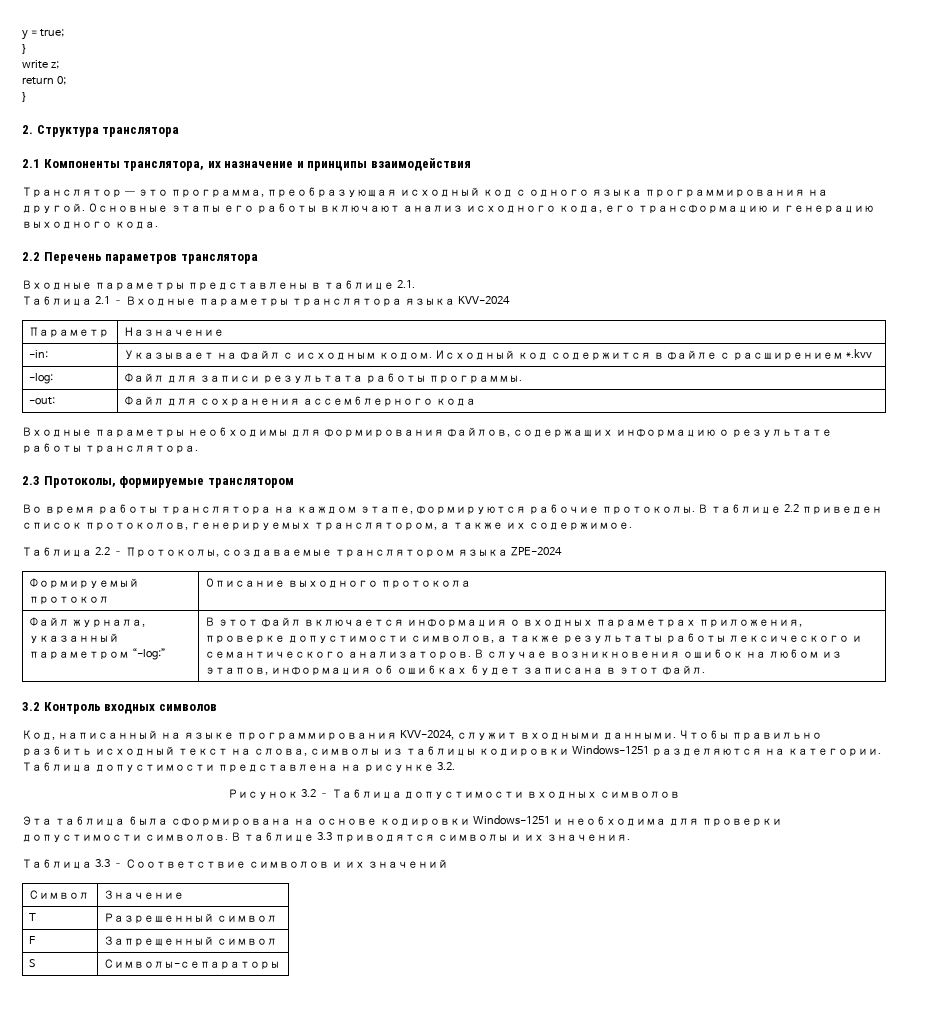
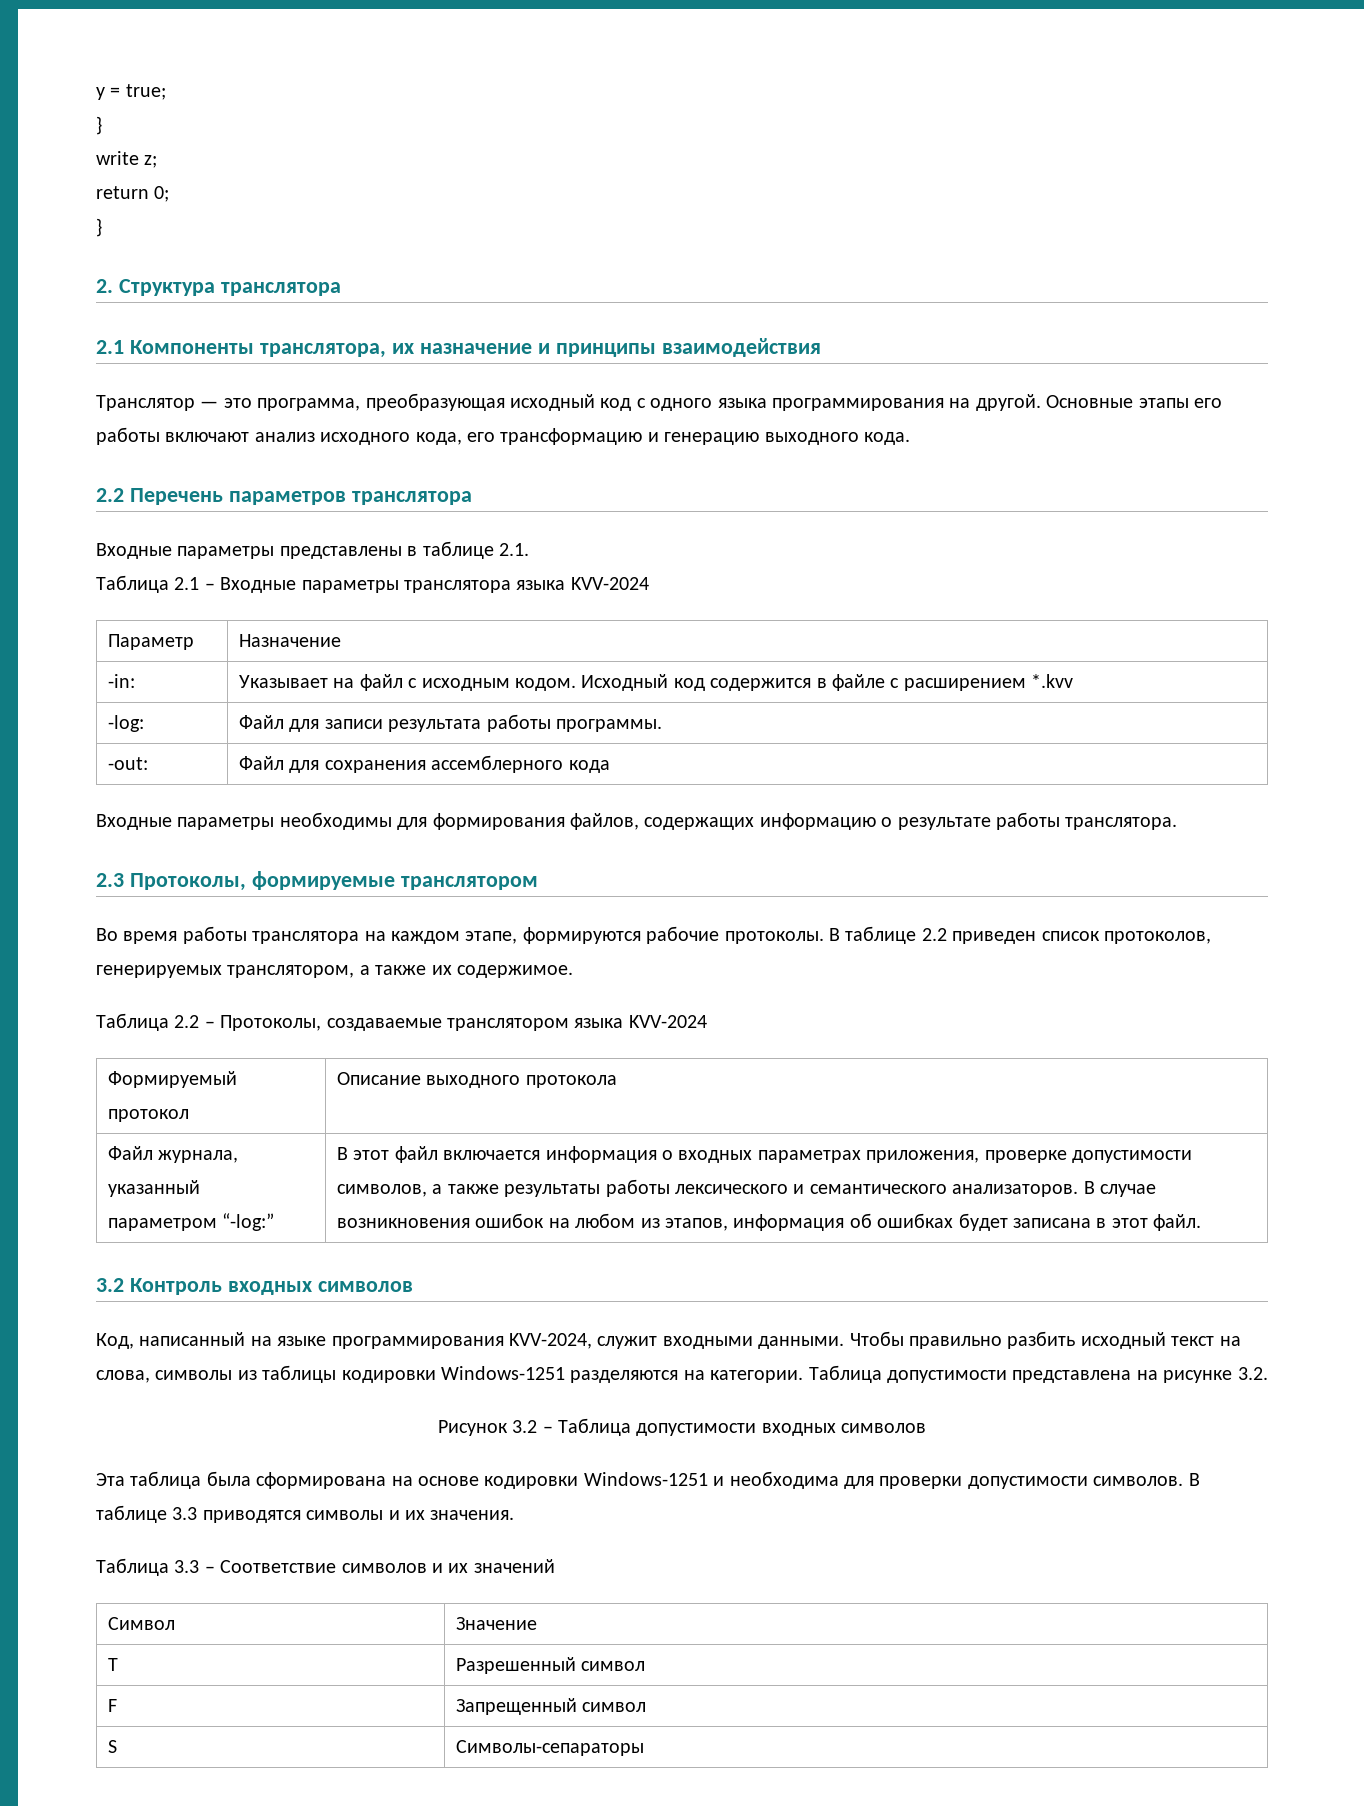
[510,547,562,556] ZPE-2024 -> [628,1015,707,1028] KVV-2024

